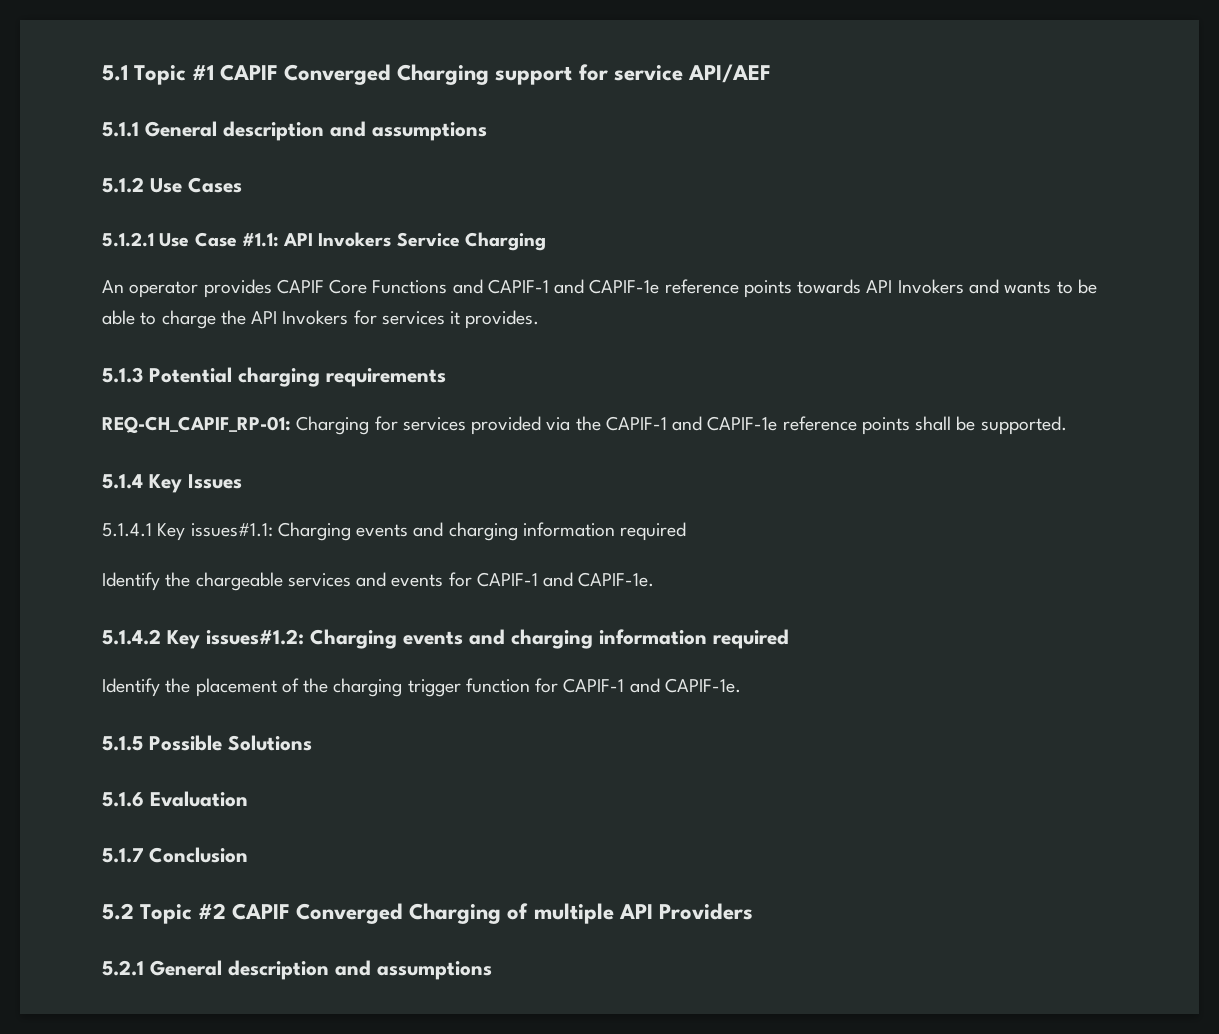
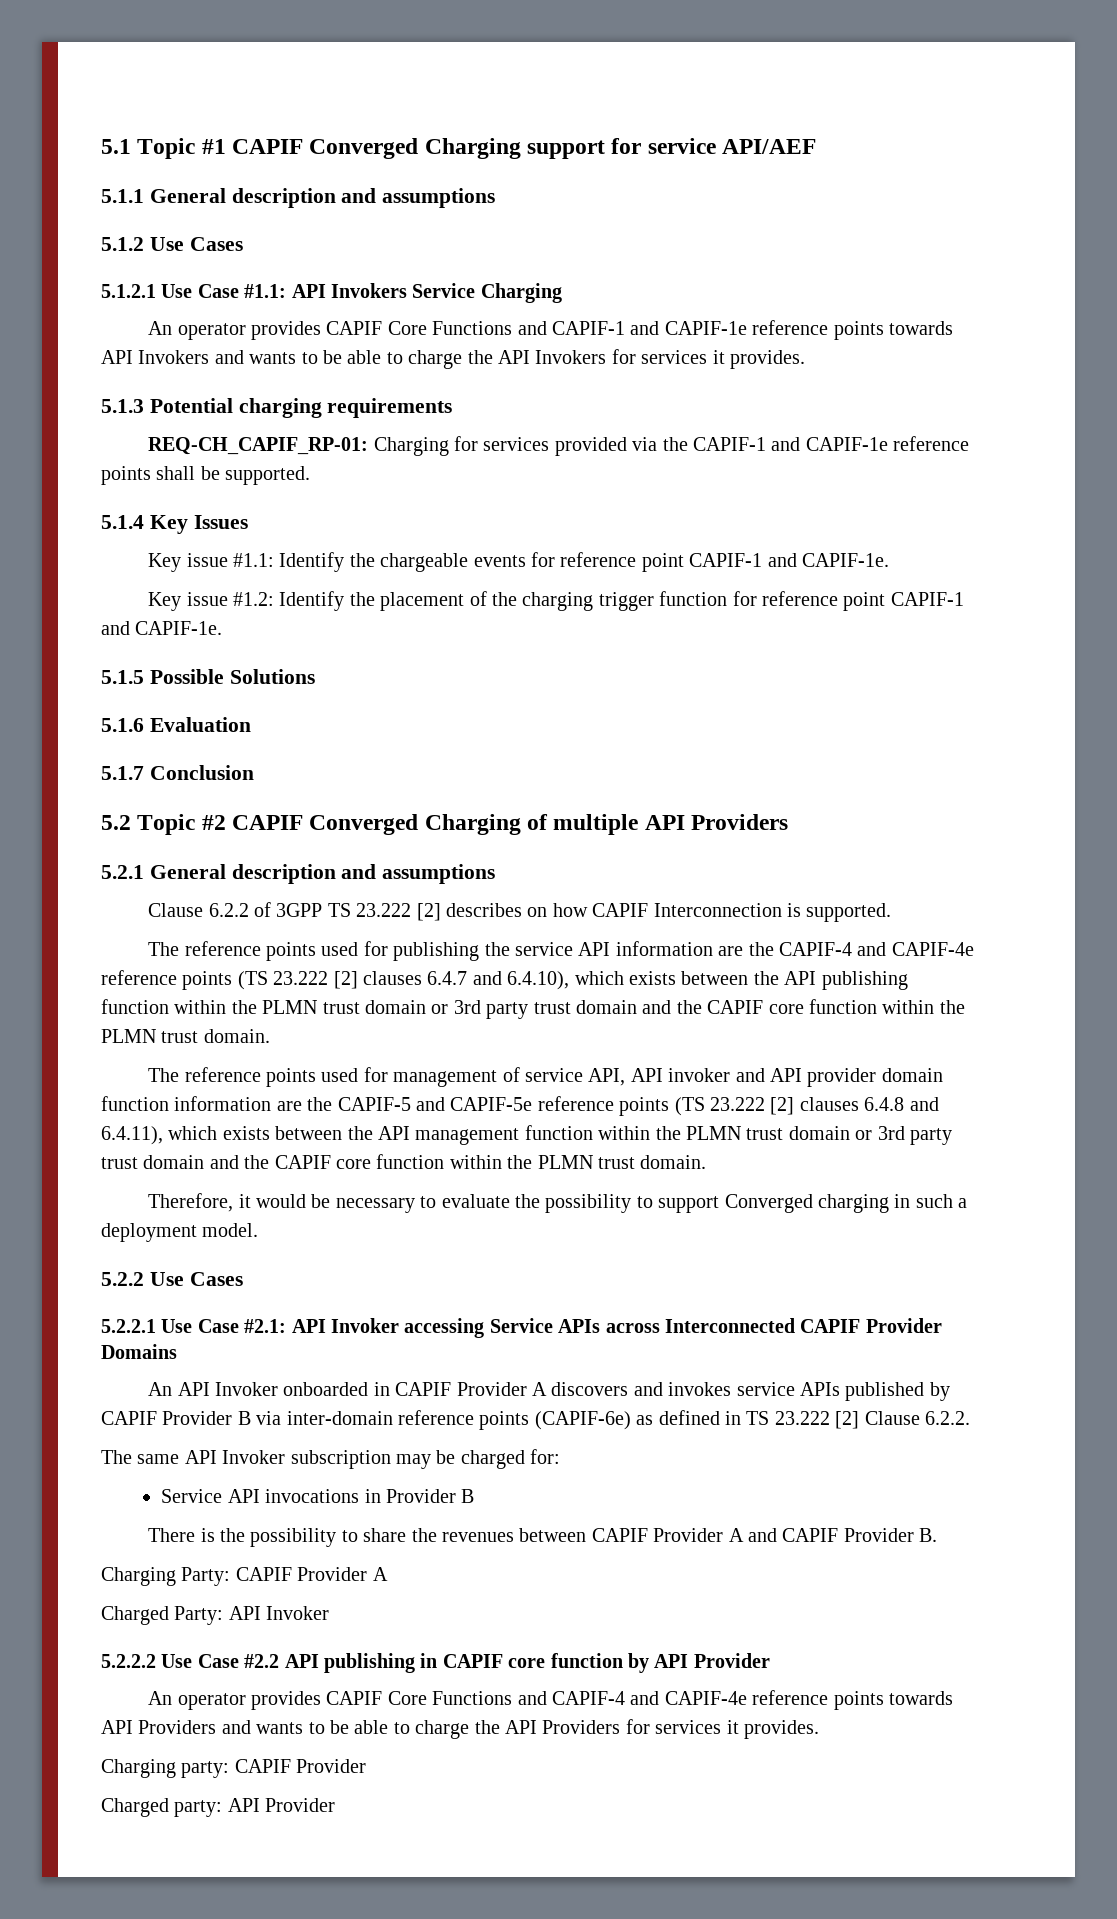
[102,522,687,541] [102,572,655,591] [102,629,789,649] 5.1.4.1 Key issues#1.1: Charging events and charging information required // Identify the chargeable services and events for CAPIF-1 and CAPIF-1e. // 5.1.4.2 Key issues#1.2: Charging events and charging information required // -> [148,552,890,572] [148,592,275,611] Key issue #1.1: Identify the chargeable events for reference point CAPIF-1 and CAPIF-1e. // Key issue #1.2:
(559, 685) none -> [762,591,886,611] reference point
(492, 970) none -> [148,902,892,922] [148,941,974,961] [101,970,908,990] [101,999,965,1019] [101,1029,270,1043] [148,1067,943,1087] [101,1096,939,1116] [101,1125,952,1145] [101,1154,707,1169] [148,1193,968,1213] [101,1223,259,1242] [101,1272,243,1286] [101,1318,942,1338] [101,1344,177,1359] [148,1382,950,1401] [101,1410,970,1430] [101,1449,561,1469] [161,1489,475,1503] [148,1528,938,1547] [101,1567,388,1586] [101,1606,330,1625] [101,1653,770,1673] [148,1690,954,1710] [101,1719,819,1739] [101,1759,367,1778] [101,1798,336,1817] // Clause 6.2.2 of 3GPP TS 23.222 [2] describes on how CAPIF Interconnection is supported. // The reference points used for publishing the service API information are the CAPIF-4 and CAPIF-4e reference points (TS 23.222 [2] clauses 6.4.7 and 6.4.10), which exists between the API publishing function within the PLMN trust domain or 3rd party trust domain and the CAPIF core function within the PLMN trust domain. // The reference points used for management of service API, API invoker and API provider domain function information are the CAPIF-5 and CAPIF-5e reference points (TS 23.222 [2] clauses 6.4.8 and 6.4.11), which exists between the API management function within the PLMN trust domain or 3rd party trust domain and the CAPIF core function within the PLMN trust domain. // Therefore, it would be necessary to evaluate the possibility to support Converged charging in such a deployment model. // 5.2.2 Use Cases // 5.2.2.1 Use Case #2.1: API Invoker accessing Service APIs across Interconnected CAPIF Provider Domains // An API Invoker onboarded in CAPIF Provider A discovers and invokes service APIs published by CAPIF Provider B via inter-domain reference points (CAPIF-6e) as defined in TS 23.222 [2] Clause 6.2.2. // The same API Invoker subscription may be charged for: // Service API invocations in Provider B // There is the possibility to share the revenues between CAPIF Provider A and CAPIF Provider B. // Charging Party: CAPIF Provider A // Charged Party: API Invoker // 5.2.2.2 Use Case #2.2 API publishing in CAPIF core function by API Provider // An operator provides CAPIF Core Functions and CAPIF-4 and CAPIF-4e reference points towards API Providers and wants to be able to charge the API Providers for services it provides. // Charging party: CAPIF Provider // Charged party: API Provider

